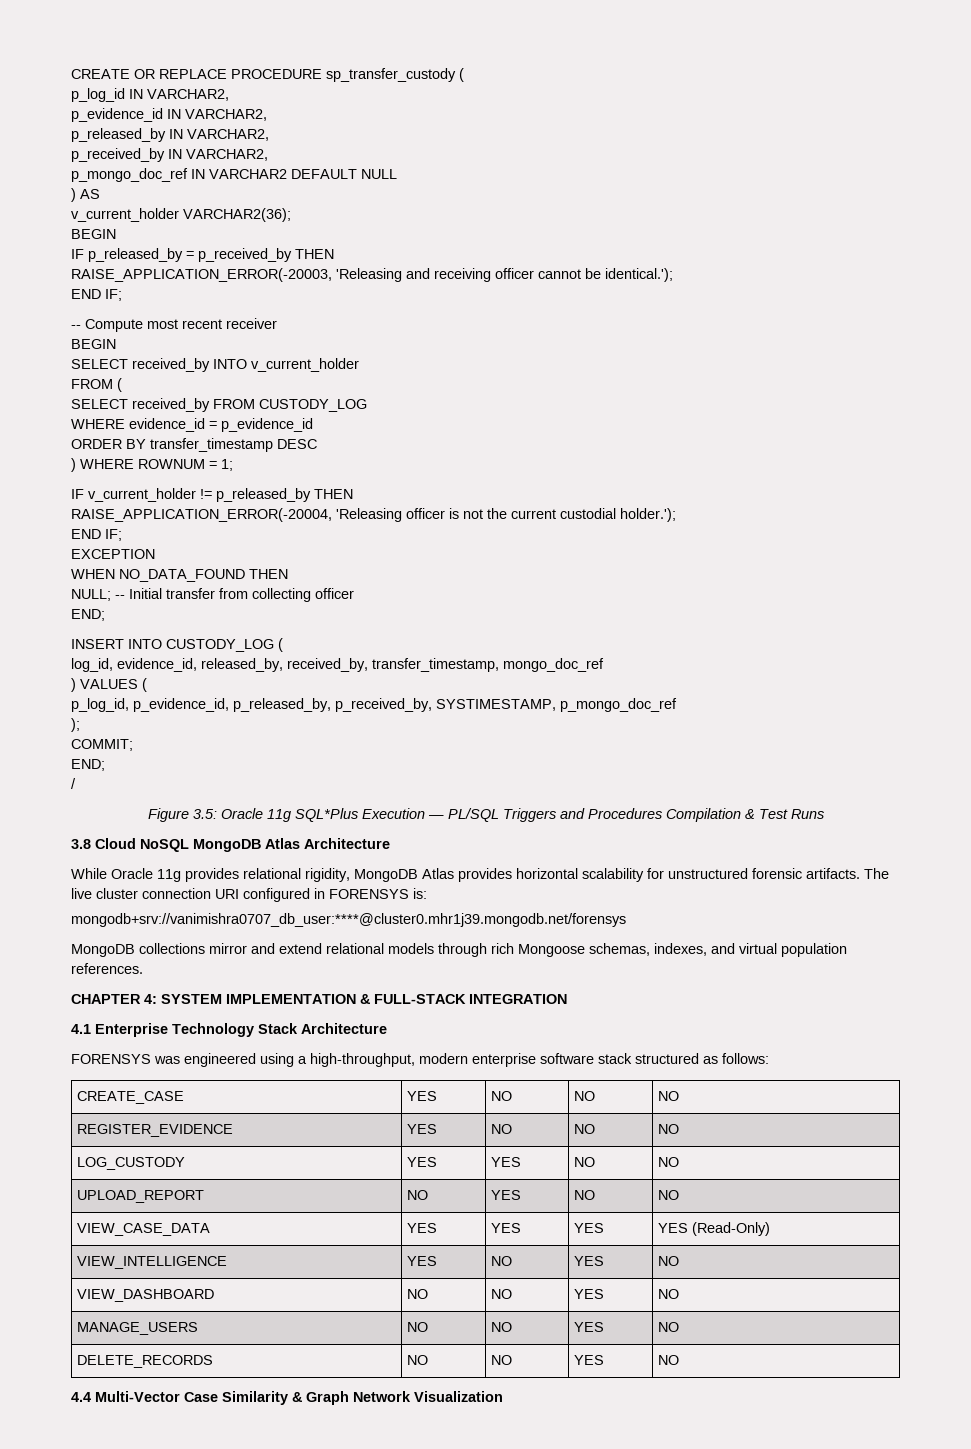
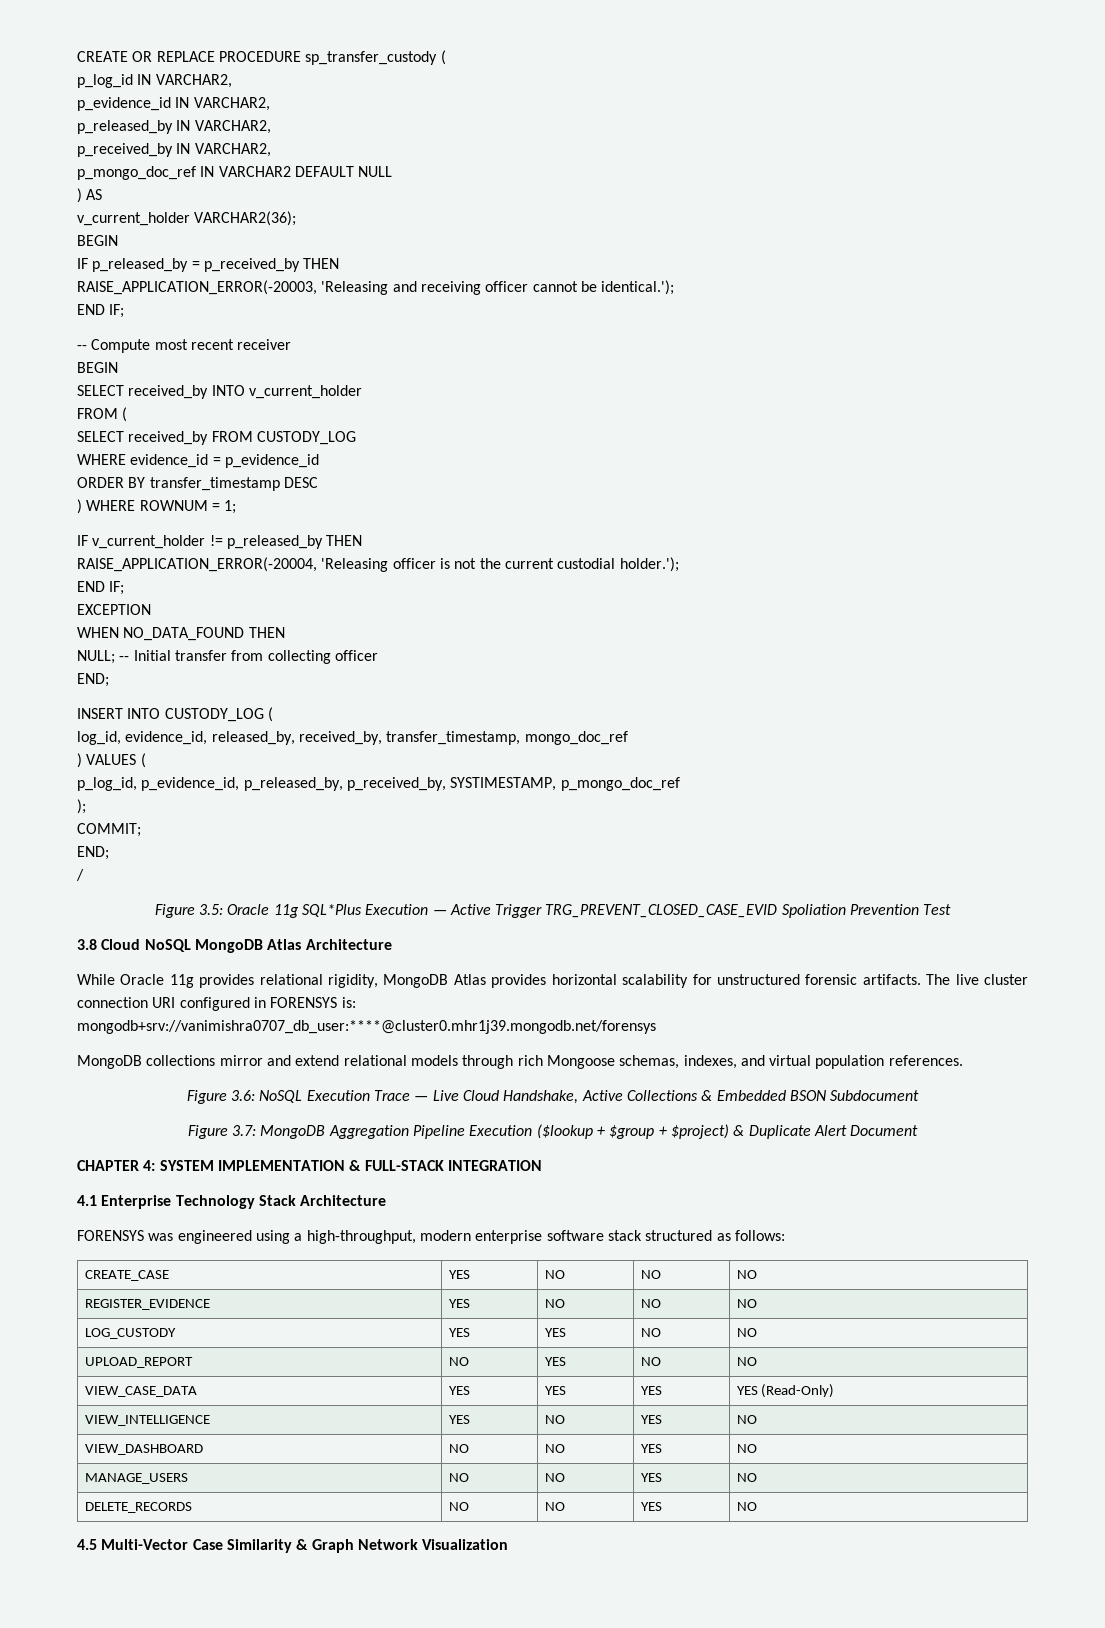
[447,808,755,822] PL/SQL Triggers and Procedures Compilation & -> [449,904,920,918] Active Trigger TRG_PREVENT_CLOSED_CASE_EVID Spoliation Prevention
[790,809,824,819] Runs -> (952, 909) none
(143, 968) none -> [186,1090,920,1104] [187,1124,919,1139] // Figure 3.6: NoSQL Execution Trace — Live Cloud Handshake, Active Collections & Embedded BSON Subdocument // Figure 3.7: MongoDB Aggregation Pipeline Execution ($lookup + $group + $project) & Duplicate Alert Document
[71,1392,91,1402] 4.4 -> [77,1539,97,1550] 4.5

